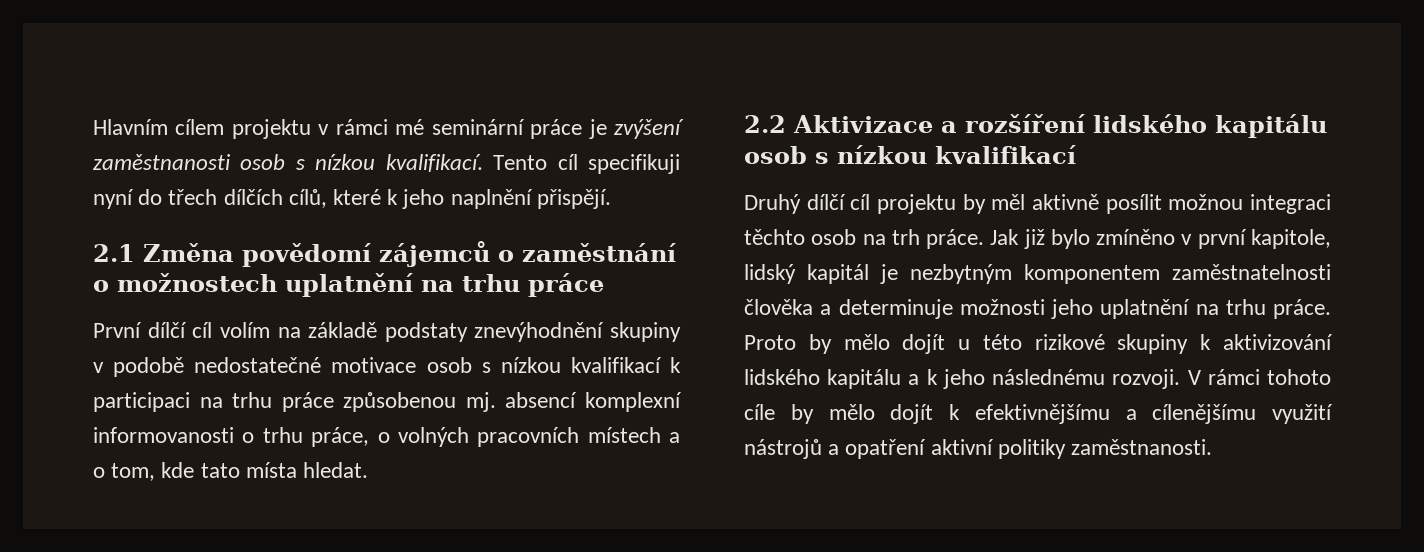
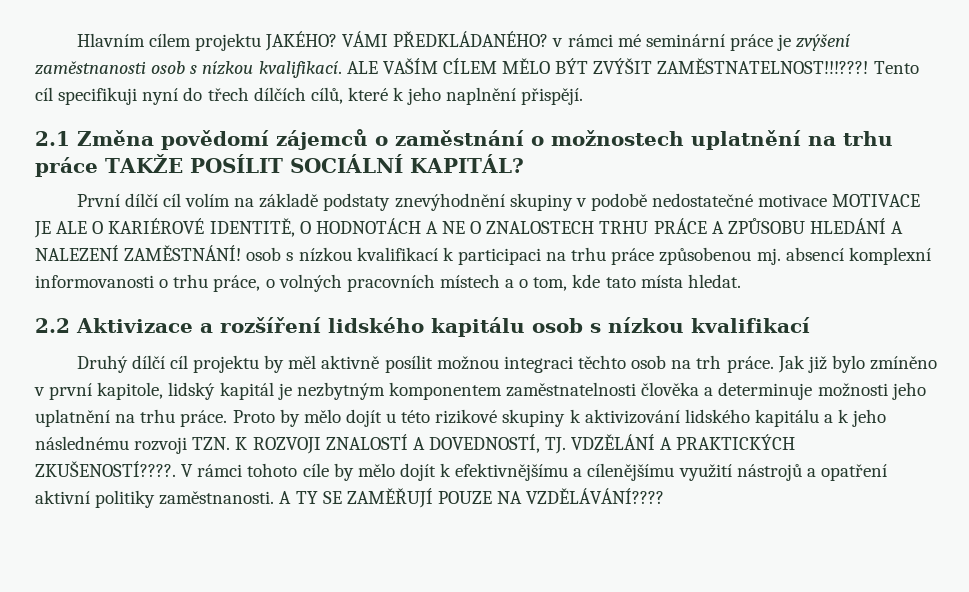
(311, 129) none -> [265,31,549,51] JAKÉHO? VÁMI PŘEDKLÁDANÉHO?
(483, 163) none -> [346,58,869,74] ALE VAŠÍM CÍLEM MĚLO BÝT ZVÝŠIT ZAMĚSTNATELNOST!!!???!
(604, 285) none -> [105,154,524,173] TAKŽE POSÍLIT SOCIÁLNÍ KAPITÁL?
(417, 365) none -> [832,194,921,207] [34,218,904,238] [35,245,242,261] MOTIVACE JE ALE O KARIÉROVÉ IDENTITĚ, O HODNOTÁCH A NE O ZNALOSTECH TRHU PRÁCE A ZPŮSOBU HLEDÁNÍ A NALEZENÍ ZAMĚSTNÁNÍ!
[1112,369,1181,389] rozvoji. -> [134,434,796,454] [35,461,176,477] rozvoji TZN. K ROZVOJI ZNALOSTÍ A DOVEDNOSTÍ, TJ. VDZĚLÁNÍ A PRAKTICKÝCH ZKUŠENOSTÍ????.
(1213, 447) none -> [279,488,665,508] A TY SE ZAMĚŘUJÍ POUZE NA VZDĚLÁVÁNÍ????

